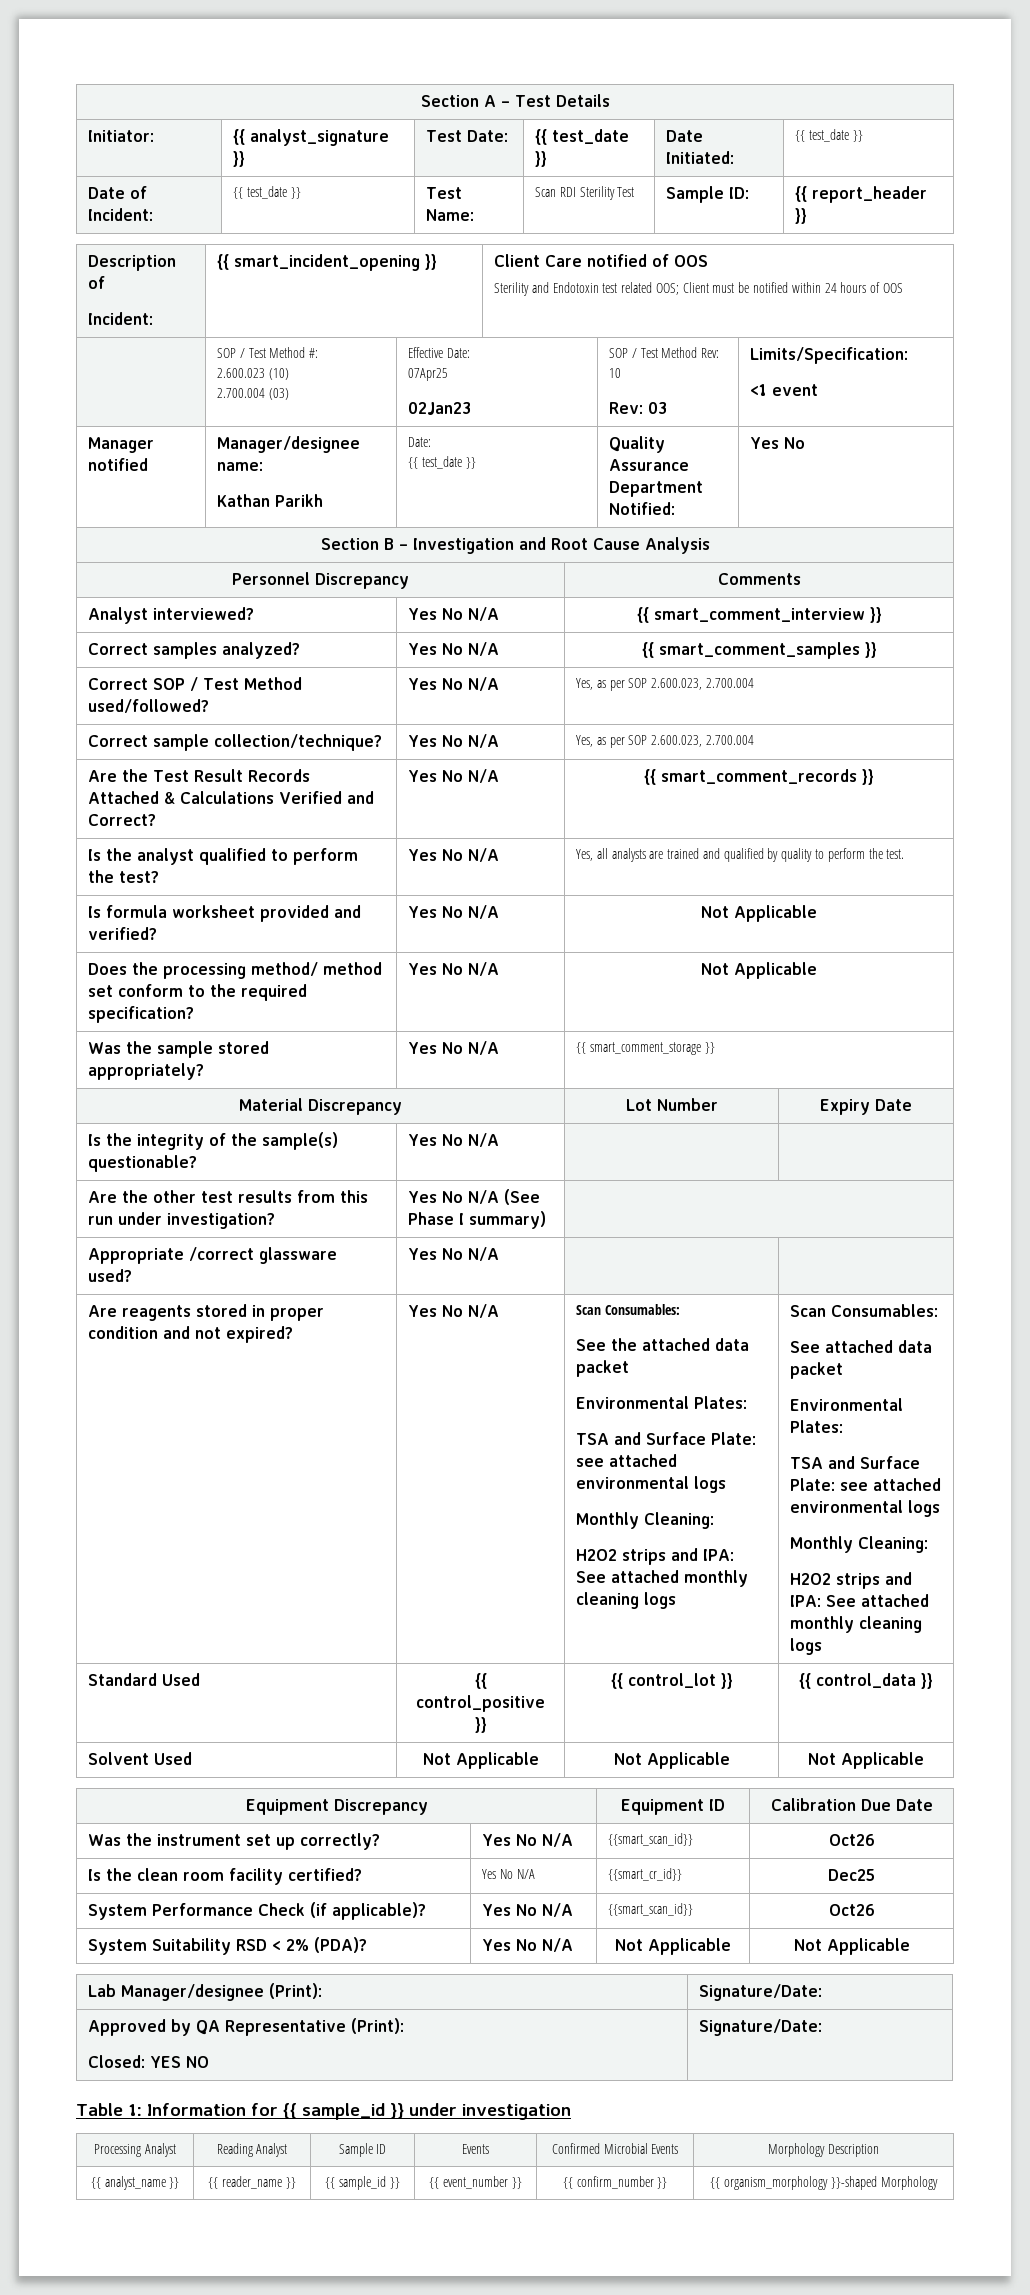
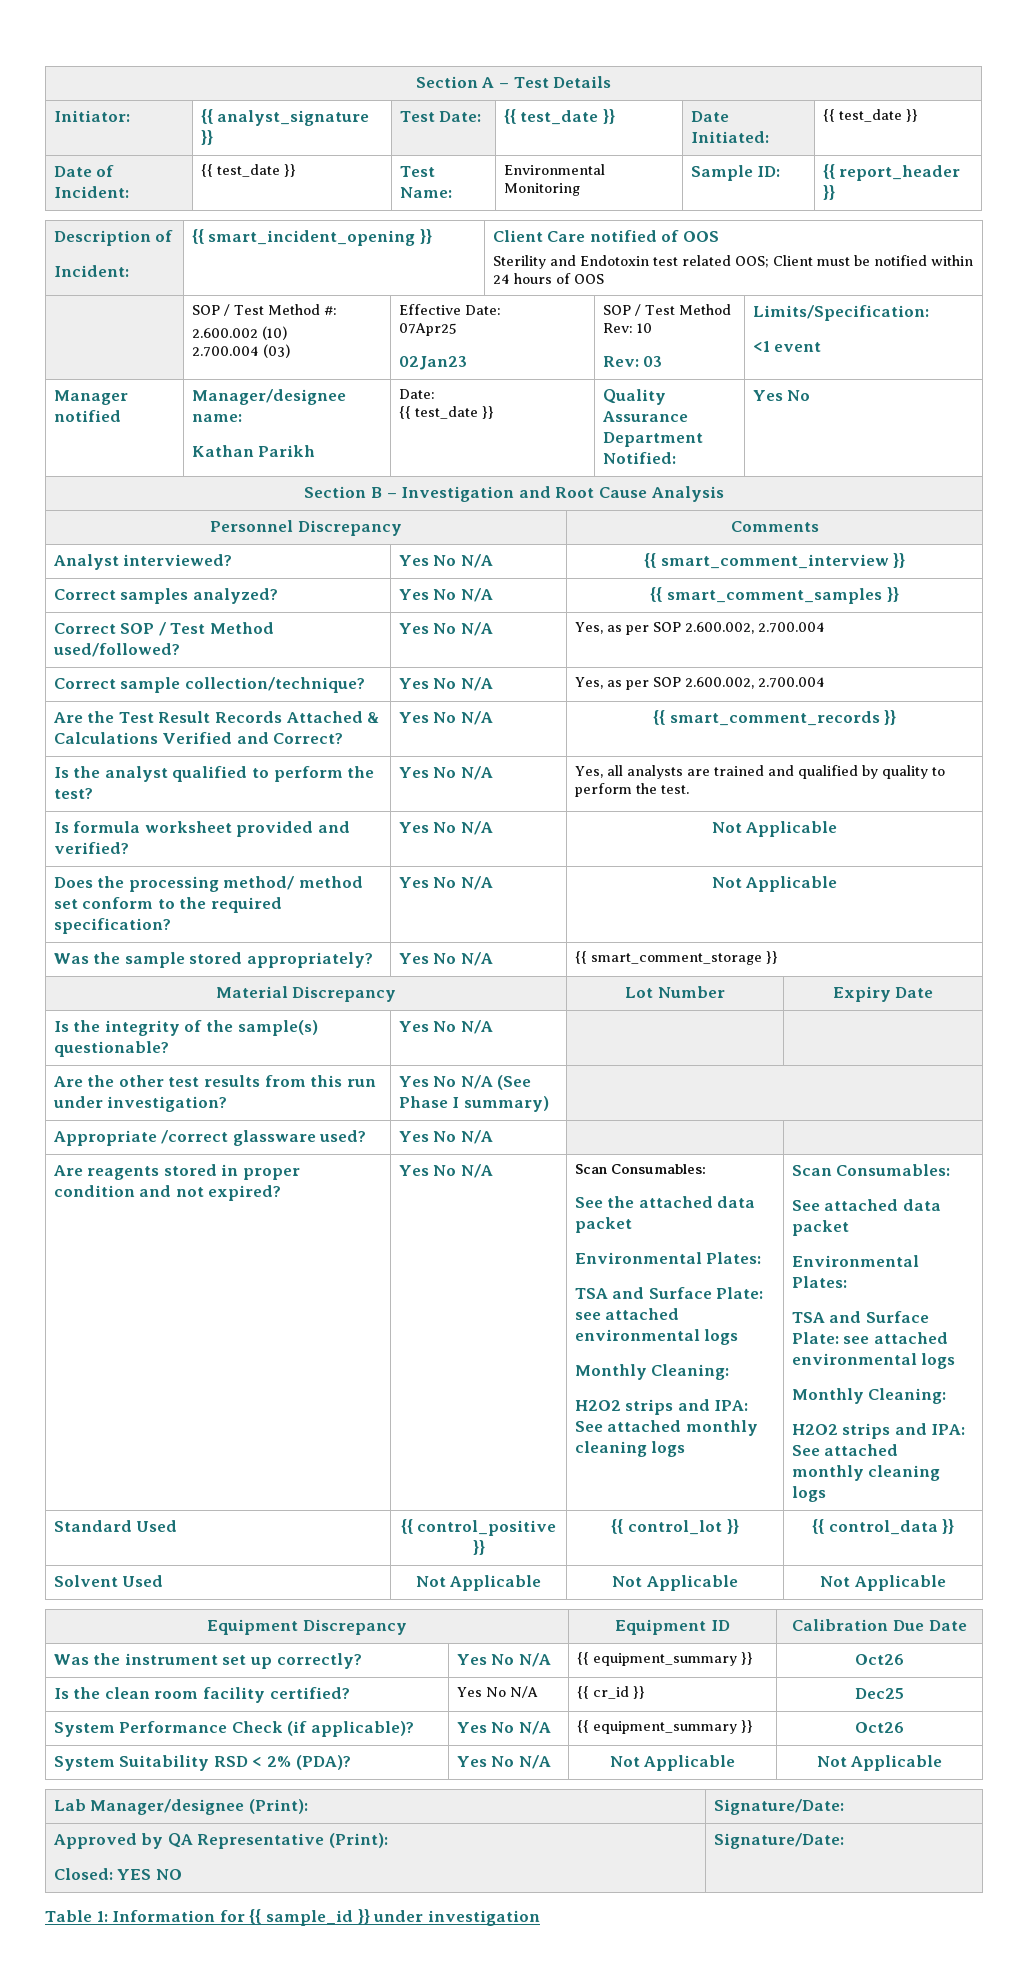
[534,186,635,200] Scan RDI Sterility Test -> [503,164,605,175] [503,183,580,196] Environmental Monitoring
[216,368,265,378] 2.600.023 -> [191,328,258,338] 2.600.002
[651,678,703,690] 2.600.023, -> [684,622,754,634] 2.600.002,
[651,735,703,747] 2.600.023, -> [684,677,754,689] 2.600.002,
[607,1833,693,1846] {{smart_scan_id}} -> [576,1652,753,1666] {{ equipment_summary }}
[607,1868,682,1881] {{smart_cr_id}} -> [576,1686,645,1699] {{ cr_id }}
[607,1903,693,1916] {{smart_scan_id}} -> [576,1720,753,1734] {{ equipment_summary }}
[94,2143,176,2157] [216,2143,288,2157] [338,2143,387,2157] [462,2144,489,2154] [551,2143,679,2154] [768,2143,879,2157] [90,2176,180,2190] [208,2176,296,2189] [325,2176,400,2190] [429,2176,522,2189] [562,2176,668,2189] [710,2176,938,2190] // Processing Analyst | Reading Analyst | Sample ID | Events | Confirmed Microbial Events | Morphology Description // {{ analyst_name }} | {{ reader_name }} | {{ sample_id }} | {{ event_number }} | {{ confirm_number }} | {{ organism_morphology }}-shaped Morphology -> (540, 1918) none

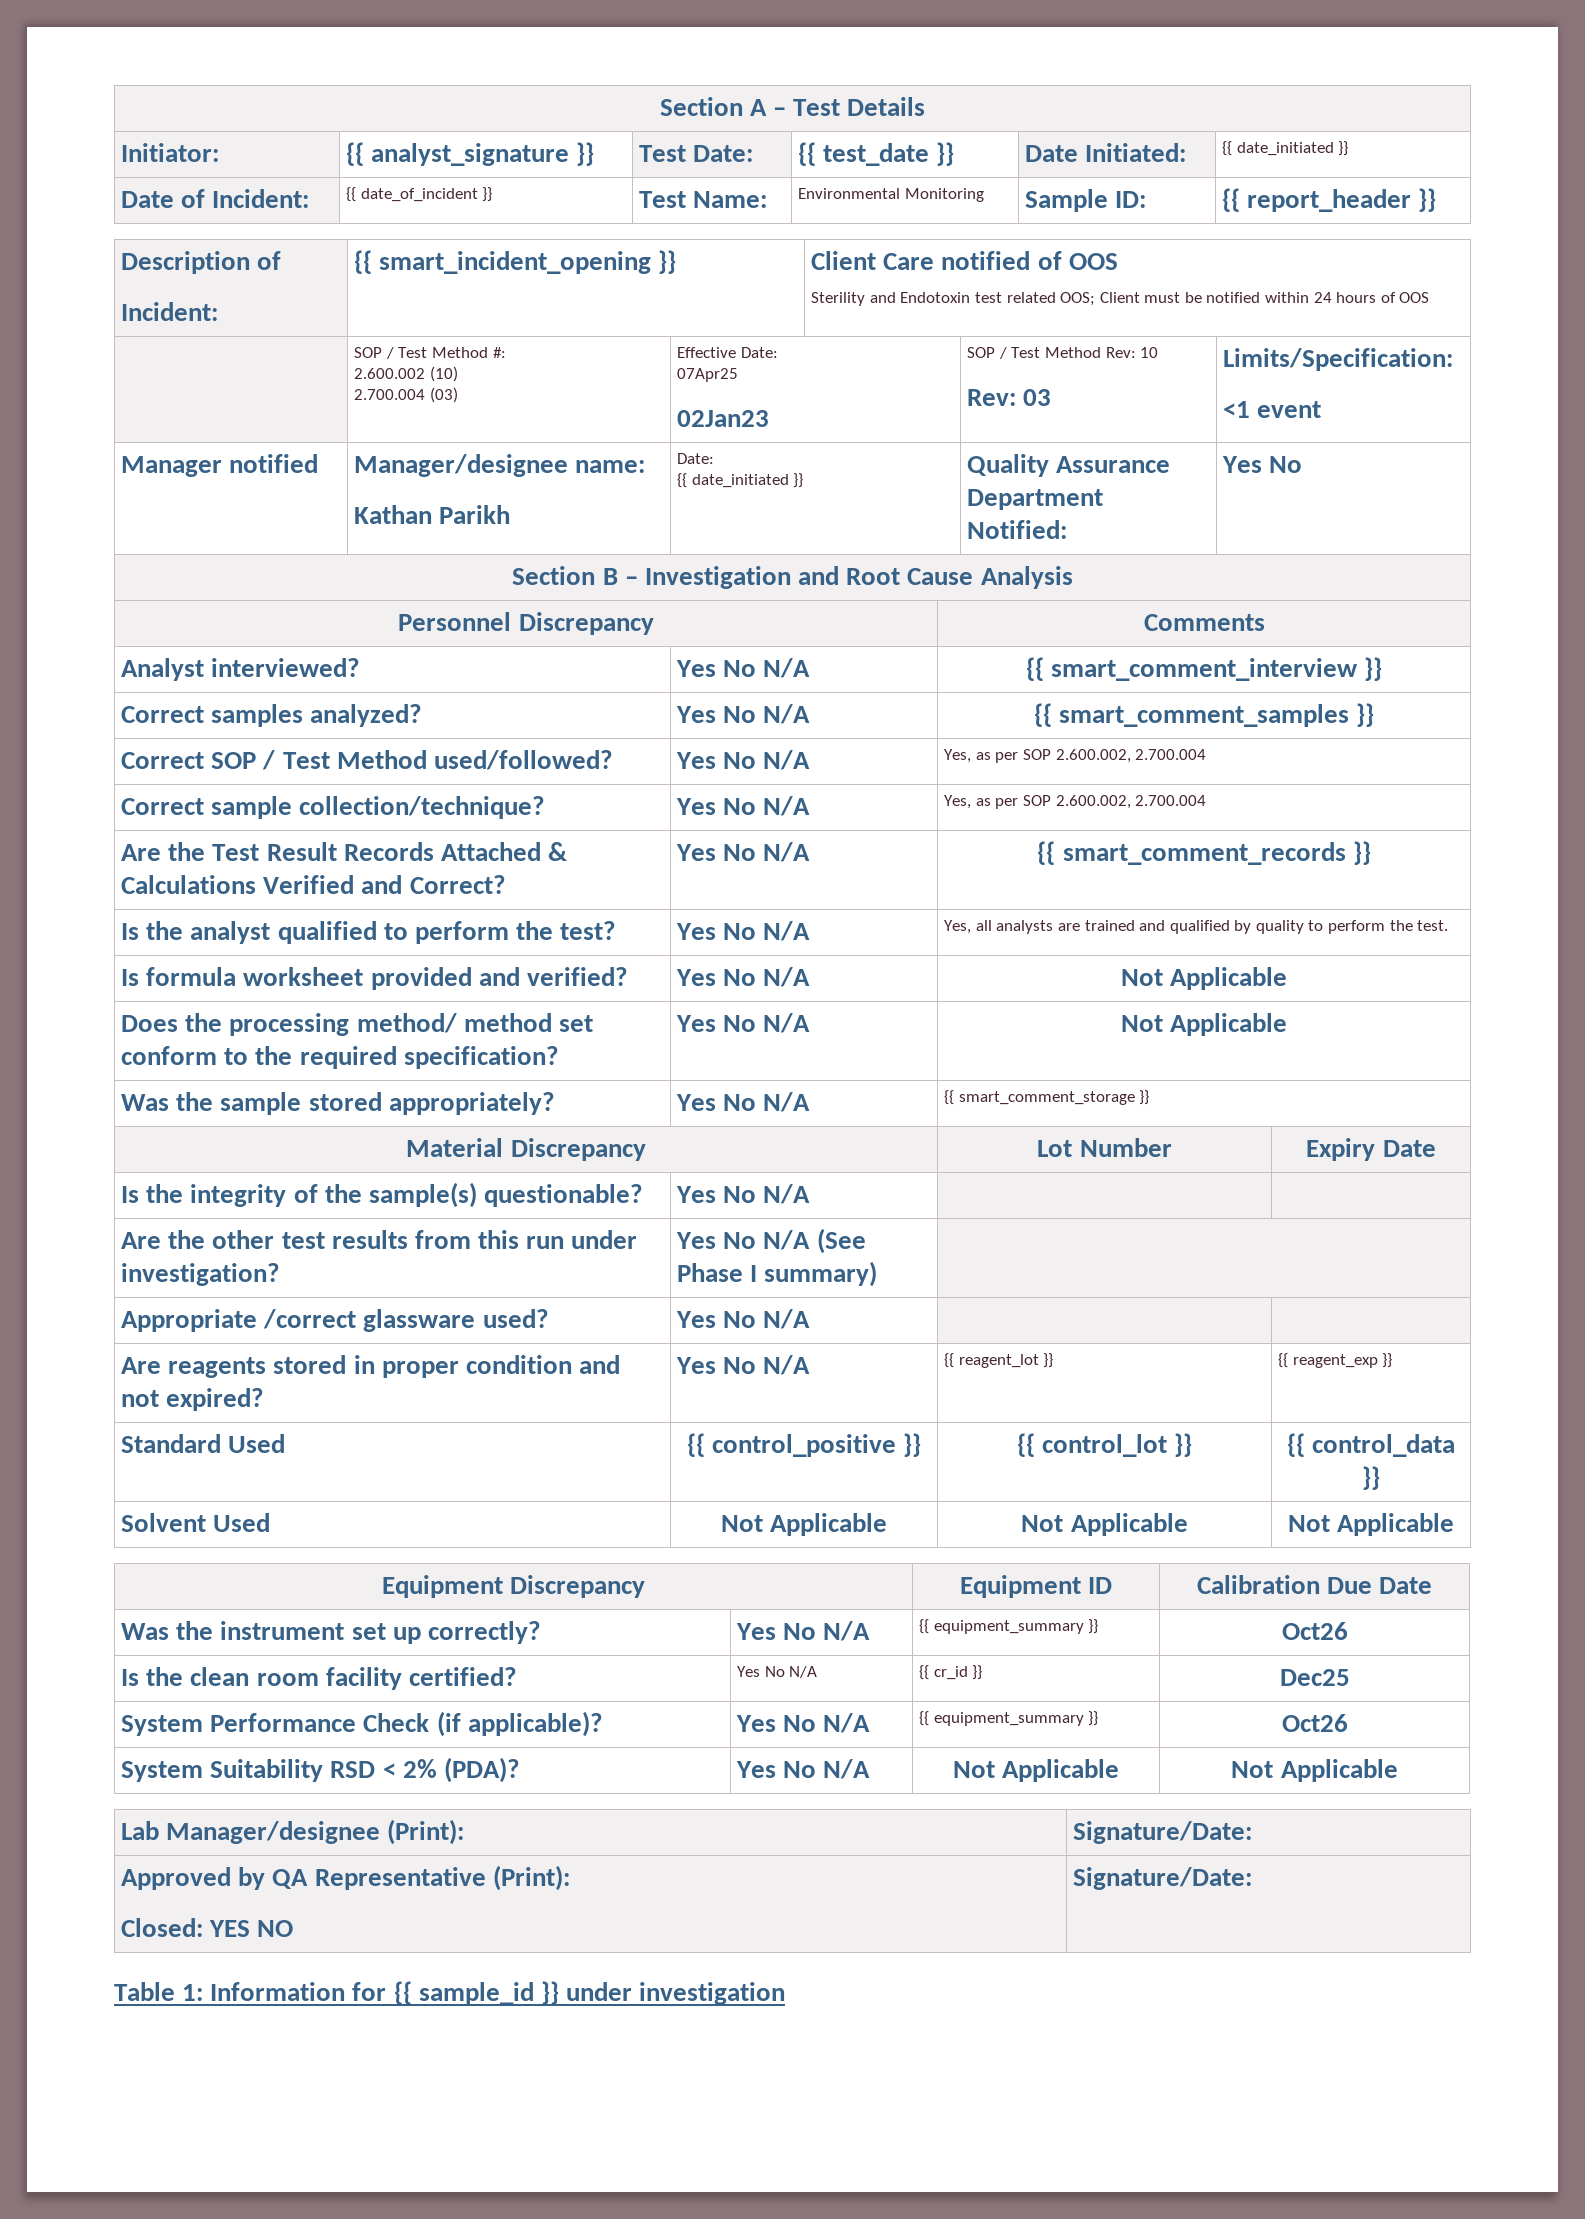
[838,109,902,122] test_date -> [1236,142,1334,156] date_initiated
[216,164,280,177] test_date -> [360,188,478,202] date_of_incident
[414,406,478,419] test_date -> [691,474,789,488] date_initiated
[574,1164,706,1174] [574,1196,756,1208] [574,1217,632,1233] [574,1252,762,1264] [574,1287,764,1299] [574,1308,680,1320] [574,1329,739,1345] [574,1364,730,1380] [574,1399,749,1415] [574,1420,758,1436] [574,1441,686,1457] [791,1164,951,1176] [791,1199,941,1211] [791,1220,849,1236] [791,1255,919,1267] [791,1276,847,1288] [791,1311,929,1323] [791,1332,948,1344] [791,1353,956,1369] [791,1388,947,1404] [791,1423,966,1439] [791,1444,899,1456] [791,1465,941,1481] [791,1486,826,1502] Scan Consumables: // See the attached data packet // Environmental Plates: // TSA and Surface Plate: see attached environmental logs // Monthly Cleaning: // H2O2 strips and IPA: See attached monthly cleaning logs | Scan Consumables: // See attached data packet // Environmental Plates: // TSA and Surface Plate: see attached environmental logs // Monthly Cleaning: // H2O2 strips and IPA: See attached monthly cleaning logs -> [944,1353,1054,1368] [1278,1353,1393,1368] {{ reagent_lot }} | {{ reagent_exp }}

